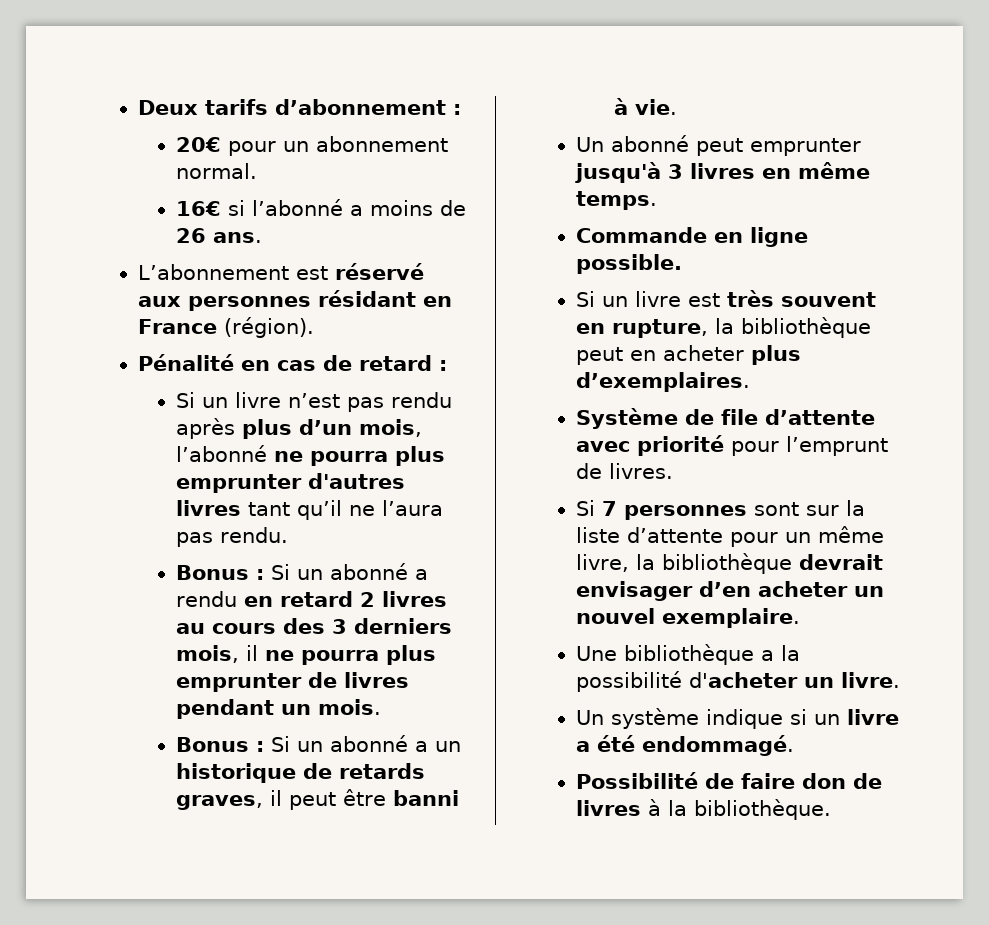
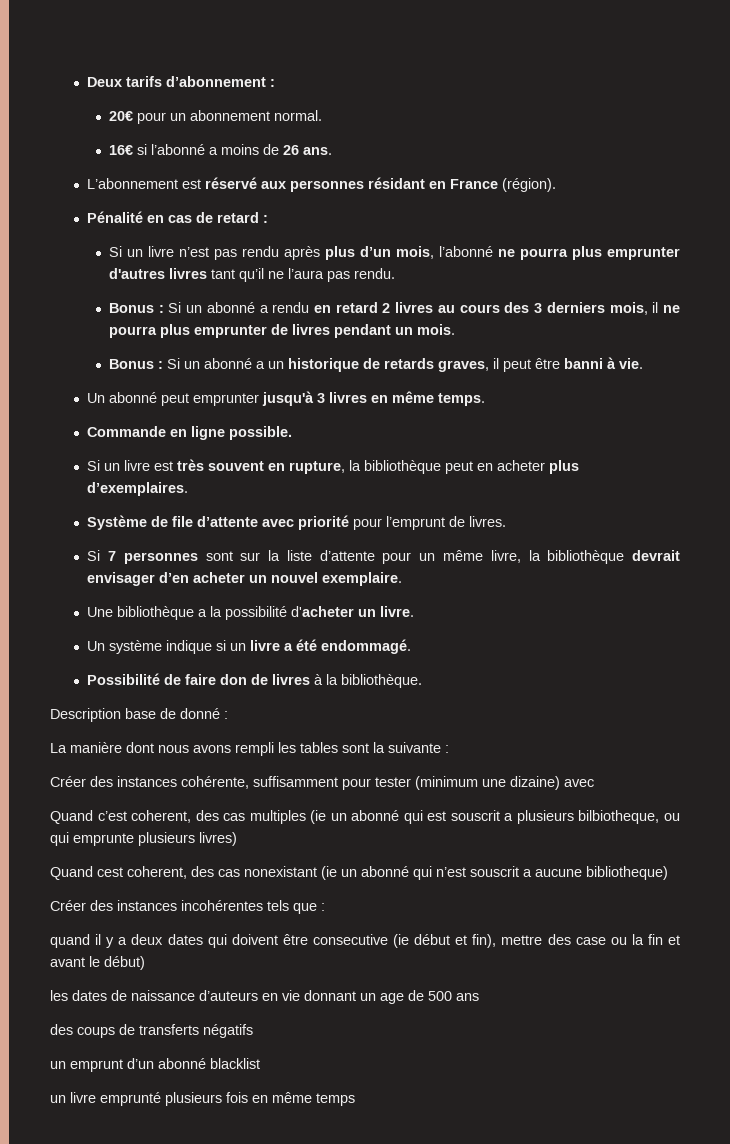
(832, 809) none -> [50,708,228,722] [50,742,449,756] [50,776,594,790] [50,810,681,824] [50,832,237,846] [50,866,668,880] [50,900,325,914] [50,934,681,948] [50,956,145,970] [50,990,479,1004] [50,1024,253,1038] [50,1058,260,1072] [50,1092,355,1106] // Description base de donné : // La manière dont nous avons rempli les tables sont la suivante : // Créer des instances cohérente, suffisamment pour tester (minimum une dizaine) avec // Quand c’est coherent, des cas multiples (ie un abonné qui est souscrit a plusieurs bilbiotheque, ou qui emprunte plusieurs livres) // Quand cest coherent, des cas nonexistant (ie un abonné qui n’est souscrit a aucune bibliotheque) // Créer des instances incohérentes tels que : // quand il y a deux dates qui doivent être consecutive (ie début et fin), mettre des case ou la fin et avant le début) // les dates de naissance d’auteurs en vie donnant un age de 500 ans // des coups de transferts négatifs // un emprunt d’un abonné blacklist // un livre emprunté plusieurs fois en même temps

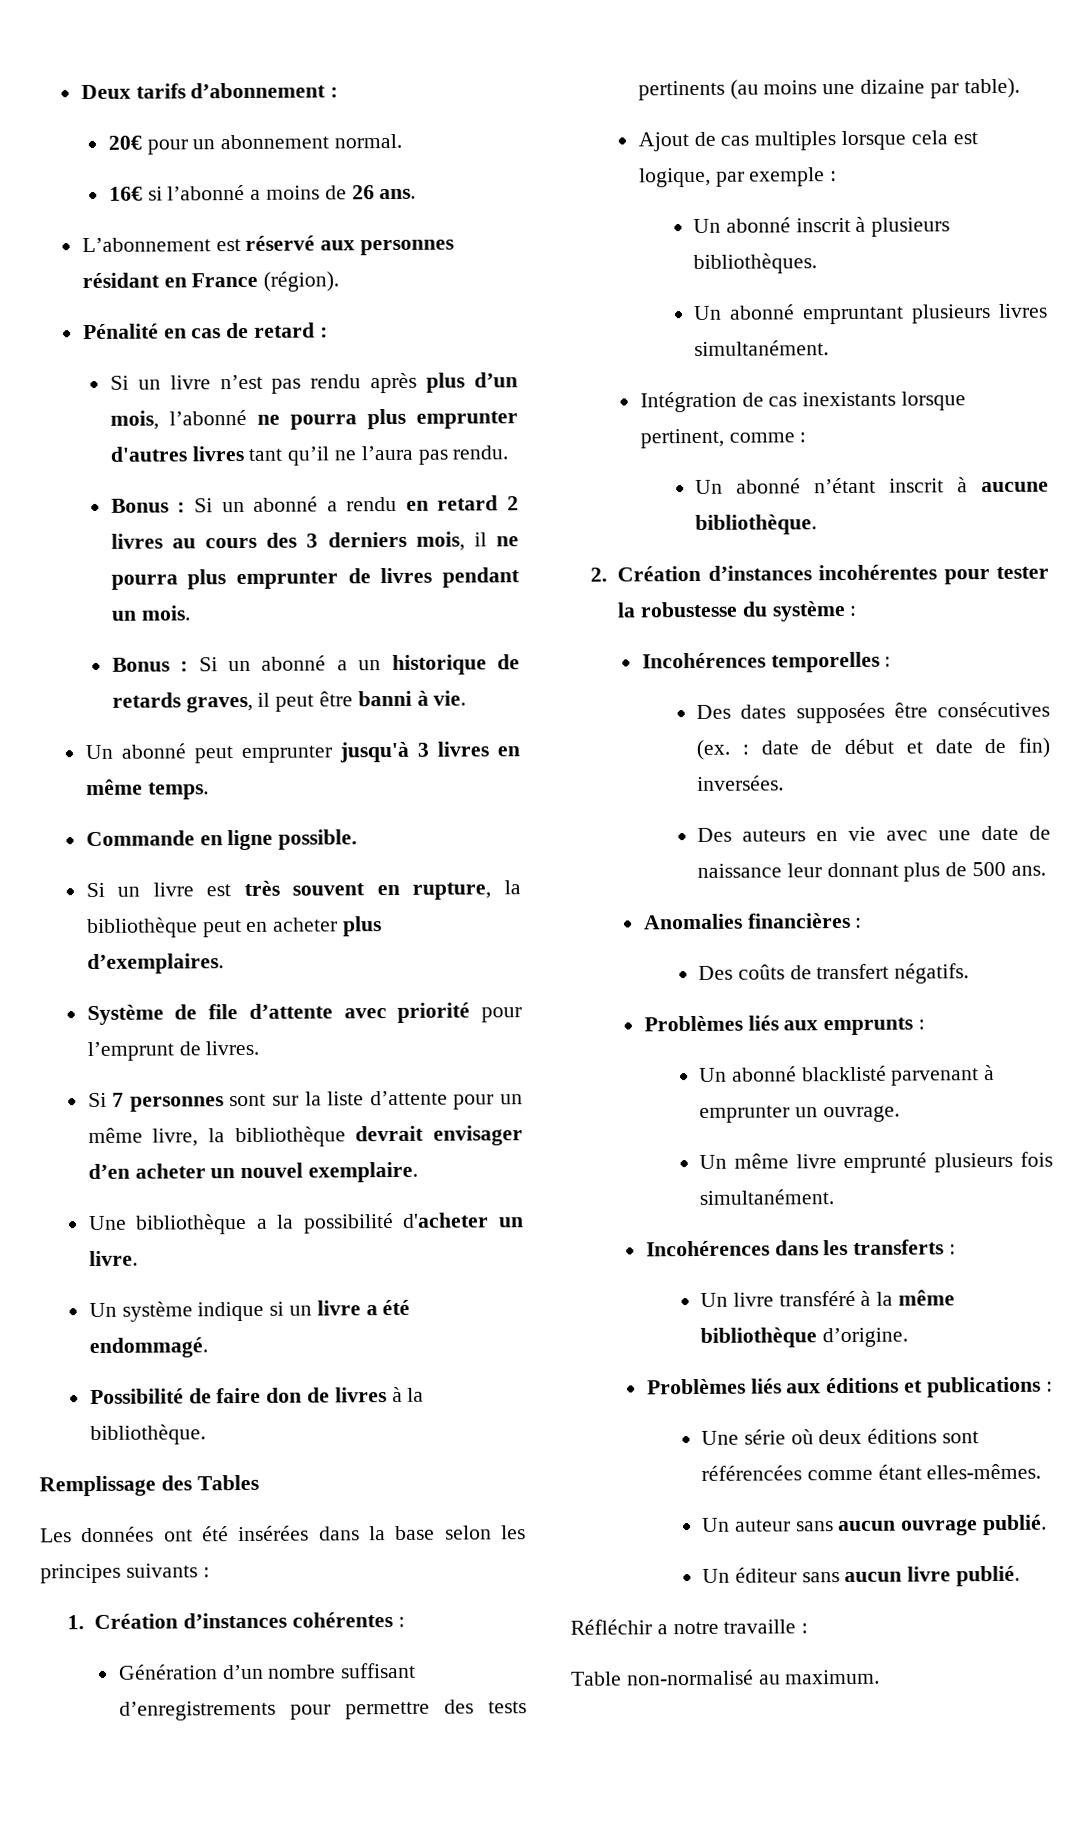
[50,708,228,722] [50,742,449,756] [50,776,594,790] [50,810,681,824] [50,832,237,846] [50,866,668,880] [50,900,325,914] [50,934,681,948] [50,956,145,970] [50,990,479,1004] [50,1024,253,1038] [50,1058,260,1072] [50,1092,355,1106] Description base de donné : // La manière dont nous avons rempli les tables sont la suivante : // Créer des instances cohérente, suffisamment pour tester (minimum une dizaine) avec // Quand c’est coherent, des cas multiples (ie un abonné qui est souscrit a plusieurs bilbiotheque, ou qui emprunte plusieurs livres) // Quand cest coherent, des cas nonexistant (ie un abonné qui n’est souscrit a aucune bibliotheque) // Créer des instances incohérentes tels que : // quand il y a deux dates qui doivent être consecutive (ie début et fin), mettre des case ou la fin et avant le début) // les dates de naissance d’auteurs en vie donnant un age de 500 ans // des coups de transferts négatifs // un emprunt d’un abonné blacklist // un livre emprunté plusieurs fois en même temps -> [39,1474,259,1497] [40,1525,526,1543] [40,1563,210,1584] [67,1612,405,1630] [117,1662,417,1680] [118,1699,527,1721] [637,77,1020,101] [637,130,978,152] [638,167,838,188] [693,216,951,237] [693,253,818,274] [693,303,1048,325] [694,340,830,356] [639,391,967,413] [639,428,807,449] [695,477,1049,494] [695,514,818,535] [590,564,1049,585] [617,600,858,622] [641,651,892,673] [696,701,1050,724] [696,737,1050,760] [697,775,785,791] [697,825,1051,842] [697,861,1046,882] [643,912,863,930] [698,963,970,984] [643,1015,926,1036] [699,1065,996,1086] [699,1105,900,1123] [699,1151,1053,1174] [699,1189,835,1205] [645,1239,957,1257] [700,1289,956,1307] [700,1327,908,1348] [646,1376,1053,1398] [701,1428,980,1445] [701,1463,1042,1481] [702,1514,1048,1536] [702,1565,1021,1587] [570,1619,809,1635] [571,1669,881,1686] Remplissage des Tables // Les données ont été insérées dans la base selon les principes suivants : // 1. Création d’instances cohérentes : // Génération d’un nombre suffisant d’enregistrements pour permettre des tests pertinents (au moins une dizaine par table). // Ajout de cas multiples lorsque cela est logique, par exemple : // Un abonné inscrit à plusieurs bibliothèques. // Un abonné empruntant plusieurs livres simultanément. // Intégration de cas inexistants lorsque pertinent, comme : // Un abonné n’étant inscrit à aucune bibliothèque. // 2. Création d’instances incohérentes pour tester la robustesse du système : // Incohérences temporelles : // Des dates supposées être consécutives (ex. : date de début et date de fin) inversées. // Des auteurs en vie avec une date de naissance leur donnant plus de 500 ans. // Anomalies financières : // Des coûts de transfert négatifs. // Problèmes liés aux emprunts : // Un abonné blacklisté parvenant à emprunter un ouvrage. // Un même livre emprunté plusieurs fois simultanément. // Incohérences dans les transferts : // Un livre transféré à la même bibliothèque d’origine. // Problèmes liés aux éditions et publications : // Une série où deux éditions sont référencées comme étant elles-mêmes. // Un auteur sans aucun ouvrage publié. // Un éditeur sans aucun livre publié. // Réfléchir a notre travaille : // Table non-normalisé au maximum.

